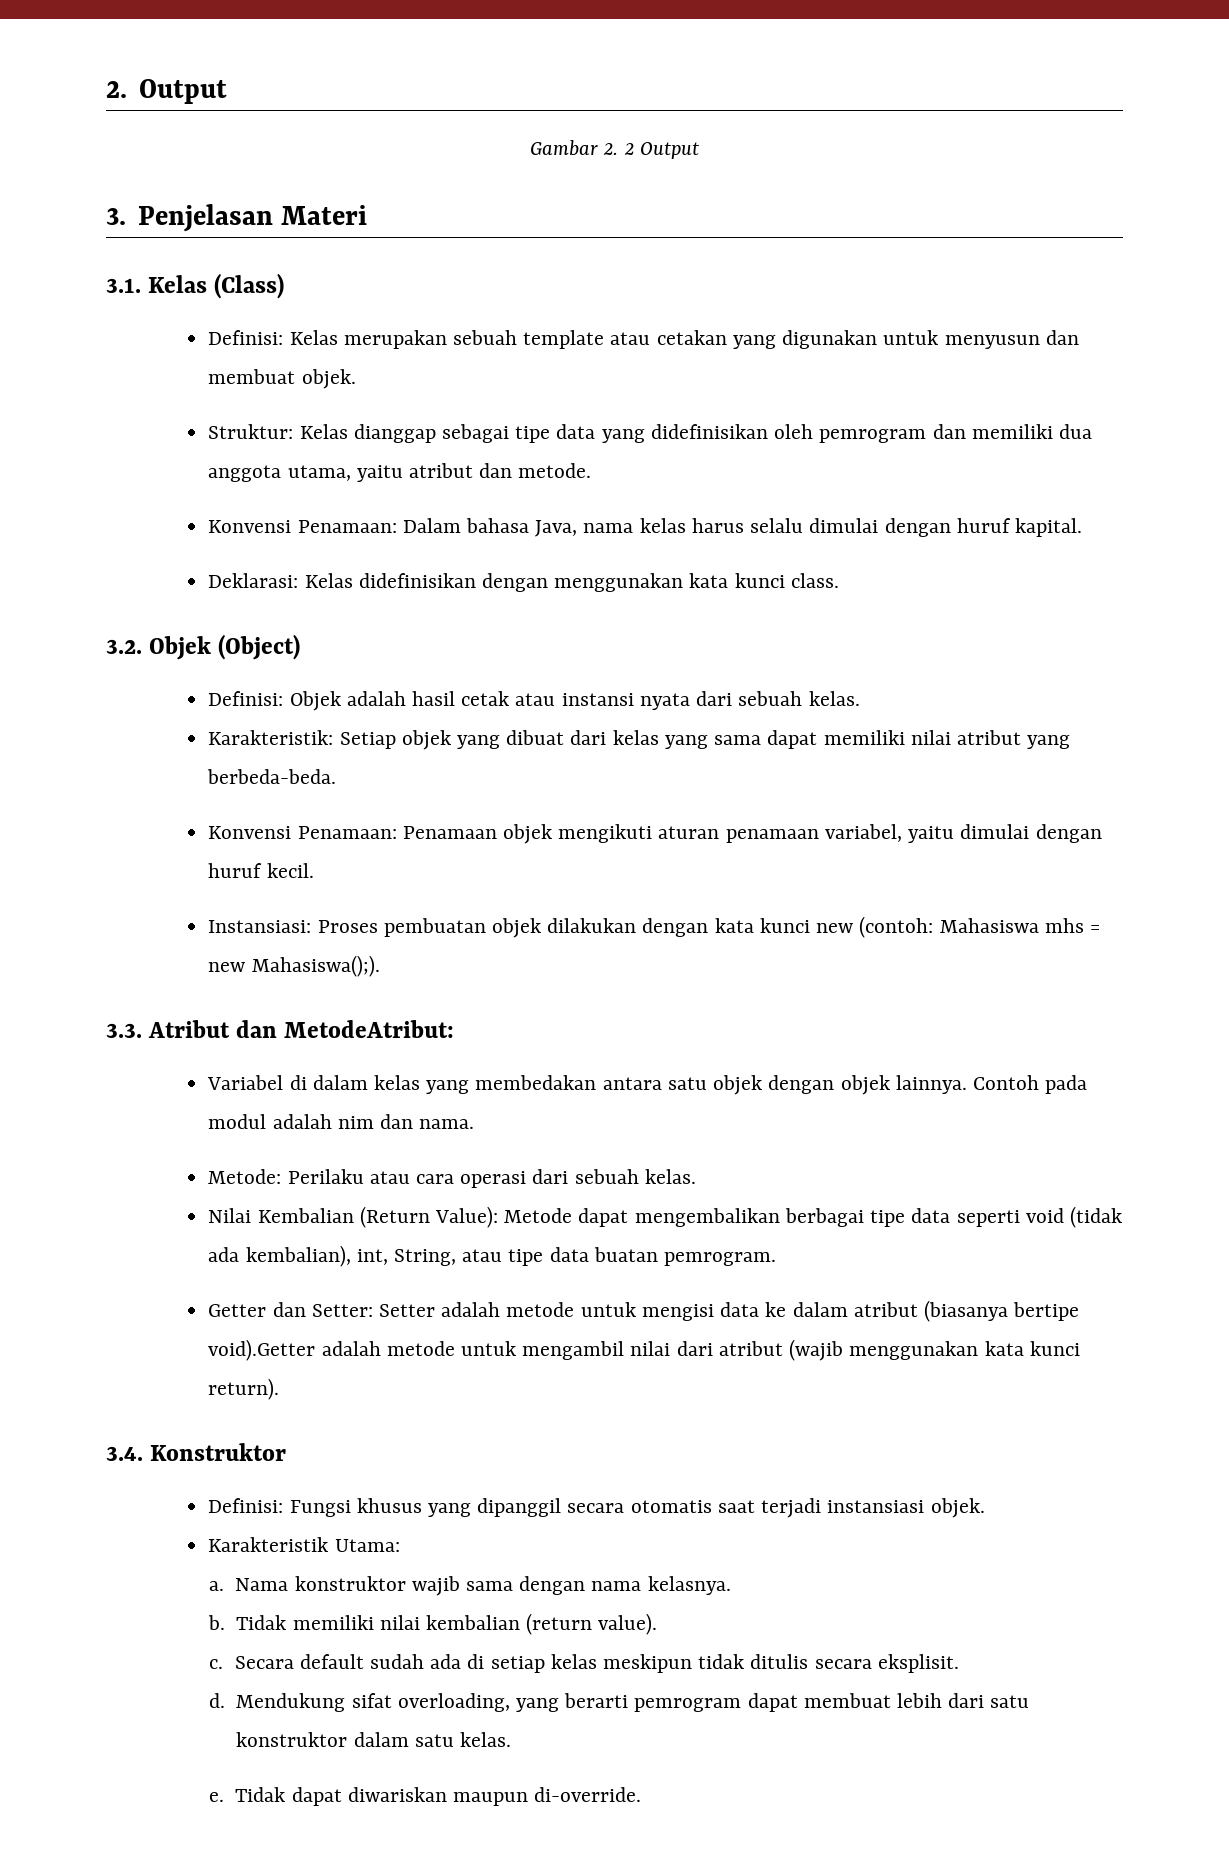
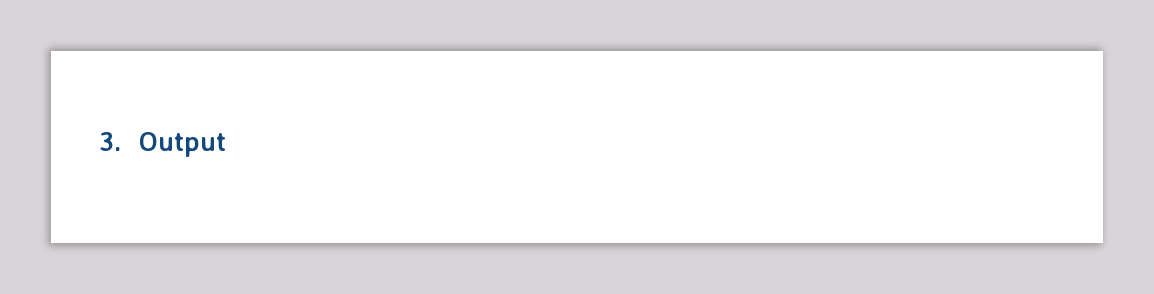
[106,79,227,104] [530,140,699,159] [106,204,367,232] [106,273,285,299] [208,330,1079,349] [208,369,356,389] [208,424,1092,443] [208,463,592,482] [208,518,1082,537] [208,573,839,592] [106,634,301,660] [208,691,860,711] [208,730,1071,750] [207,769,337,784] [208,824,1102,844] [208,863,314,878] [208,916,1100,938] [208,955,380,977] [106,1020,455,1038] [207,1075,1088,1095] [208,1114,475,1129] [208,1169,696,1188] [208,1206,1122,1228] [208,1245,777,1267] [208,1300,1080,1322] [208,1339,1080,1361] [208,1378,280,1400] [106,1443,287,1461] [208,1498,985,1518] [208,1537,400,1552] [208,1576,731,1596] [207,1613,658,1635] [208,1654,959,1673] [208,1693,1030,1712] [236,1732,511,1747] [208,1787,642,1806] 2. Output // Gambar 2. 2 Output // 3. Penjelasan Materi // 3.1. Kelas (Class) // Definisi: Kelas merupakan sebuah template atau cetakan yang digunakan untuk menyusun dan membuat objek. // Struktur: Kelas dianggap sebagai tipe data yang didefinisikan oleh pemrogram dan memiliki dua anggota utama, yaitu atribut dan metode. // Konvensi Penamaan: Dalam bahasa Java, nama kelas harus selalu dimulai dengan huruf kapital. // Deklarasi: Kelas didefinisikan dengan menggunakan kata kunci class. // 3.2. Objek (Object) // Definisi: Objek adalah hasil cetak atau instansi nyata dari sebuah kelas. // Karakteristik: Setiap objek yang dibuat dari kelas yang sama dapat memiliki nilai atribut yang berbeda-beda. // Konvensi Penamaan: Penamaan objek mengikuti aturan penamaan variabel, yaitu dimulai dengan huruf kecil. // Instansiasi: Proses pembuatan objek dilakukan dengan kata kunci new (contoh: Mahasiswa mhs = new Mahasiswa();). // 3.3. Atribut dan MetodeAtribut: // Variabel di dalam kelas yang membedakan antara satu objek dengan objek lainnya. Contoh pada modul adalah nim dan nama. // Metode: Perilaku atau cara operasi dari sebuah kelas. // Nilai Kembalian (Return Value): Metode dapat mengembalikan berbagai tipe data seperti void (tidak ada kembalian), int, String, atau tipe data buatan pemrogram. // Getter dan Setter: Setter adalah metode untuk mengisi data ke dalam atribut (biasanya bertipe void).Getter adalah metode untuk mengambil nilai dari atribut (wajib menggunakan kata kunci return). // 3.4. Konstruktor // Definisi: Fungsi khusus yang dipanggil secara otomatis saat terjadi instansiasi objek. // Karakteristik Utama: // a. Nama konstruktor wajib sama dengan nama kelasnya. // b. Tidak memiliki nilai kembalian (return value). // c. Secara default sudah ada di setiap kelas meskipun tidak ditulis secara eksplisit. // d. Mendukung sifat overloading, yang berarti pemrogram dapat membuat lebih dari satu konstruktor dalam satu kelas. // e. Tidak dapat diwariskan maupun di-override. -> [99,132,227,157] 3. Output

